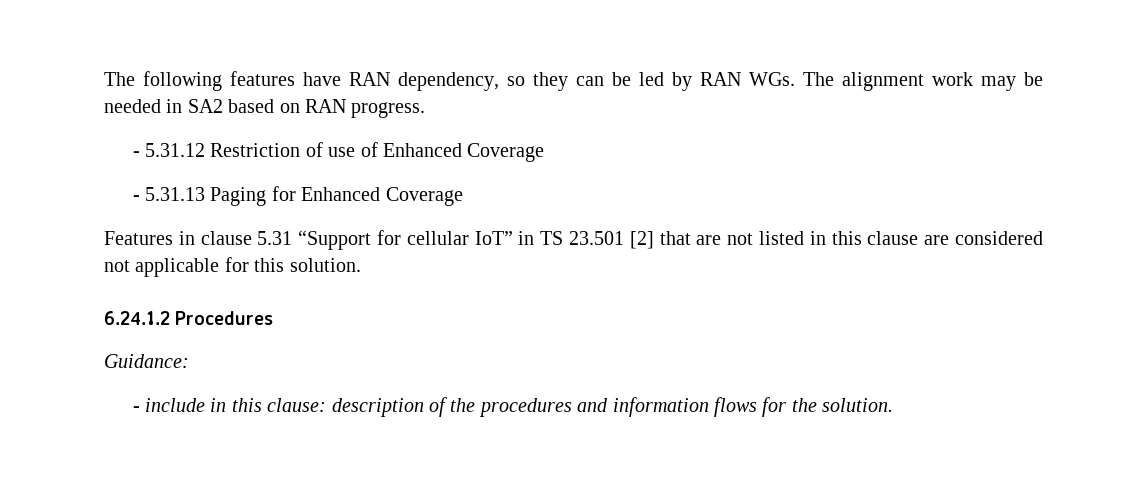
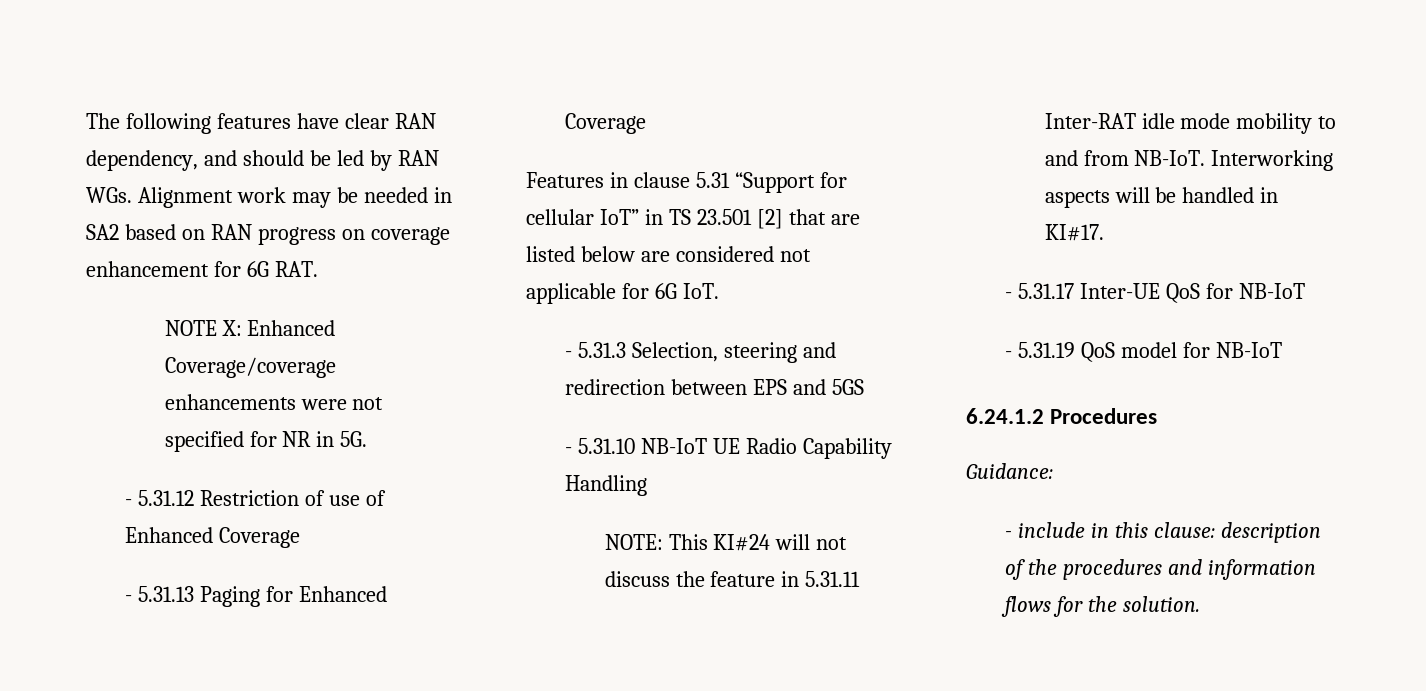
(341, 79) none -> [344,113,389,129] clear
[507,72,604,91] so they can -> [203,150,304,166] and should
[803,72,924,91] The alignment -> [137,187,233,208] Alignment
[351,102,426,118] progress. -> [257,227,450,245] [86,261,318,277] [164,320,336,336] [164,357,336,378] [164,394,384,410] [164,431,368,452] progress on coverage enhancement for 6G RAT. // NOTE X: Enhanced Coverage/coverage enhancements were not specified for NR in 5G.
[727,231,919,245] not listed in this clause -> [526,246,635,262] listed below
[254,258,361,272] this solution. -> [654,283,719,299] [565,342,837,363] [565,379,865,395] [565,438,893,459] [565,475,648,496] [604,534,848,551] [604,571,861,587] [1044,113,1337,134] [1044,150,1334,171] [1044,187,1279,208] [1044,224,1104,241] [1005,283,1306,303] [1005,342,1283,362] 6G IoT. // - 5.31.3 Selection, steering and redirection between EPS and 5GS // - 5.31.10 NB-IoT UE Radio Capability Handling // NOTE: This KI#24 will not discuss the feature in 5.31.11 Inter-RAT idle mode mobility to and from NB-IoT. Interworking aspects will be handled in KI#17. // - 5.31.17 Inter-UE QoS for NB-IoT // - 5.31.19 QoS model for NB-IoT

